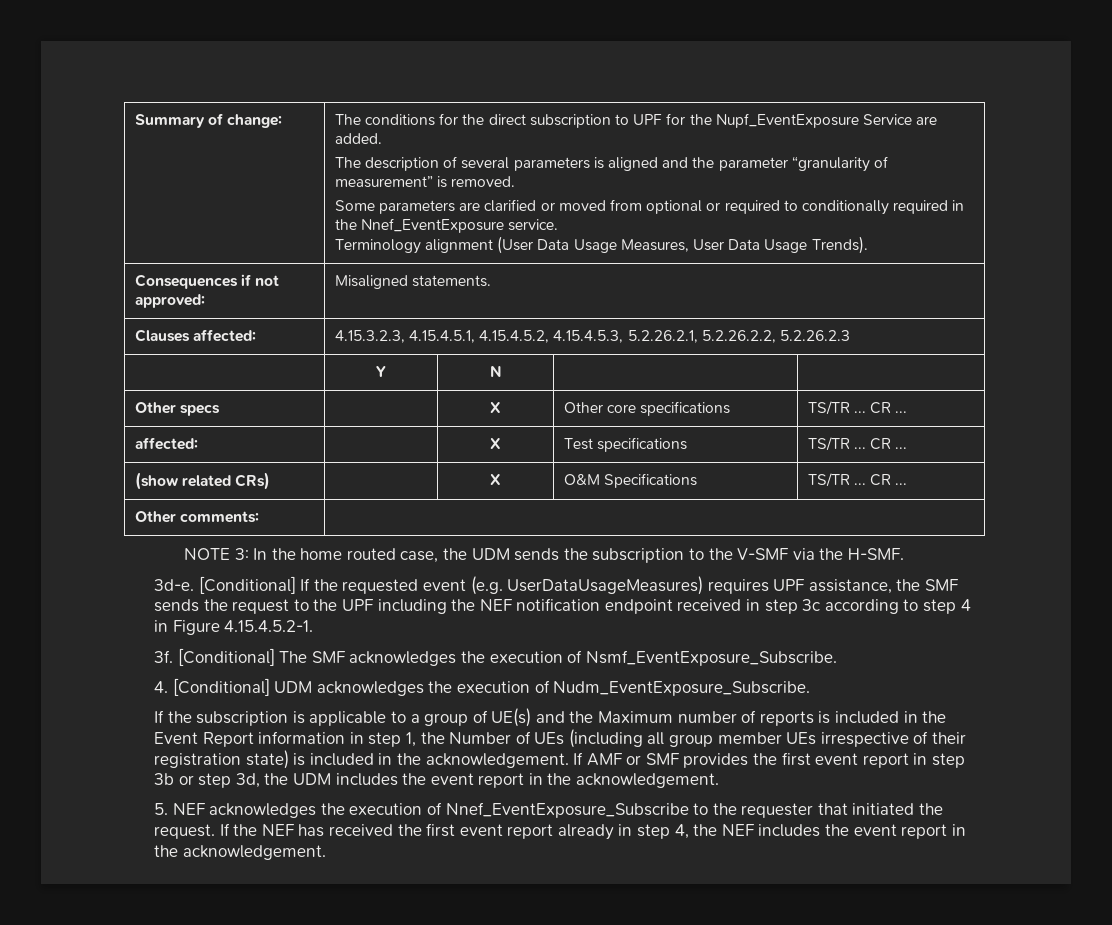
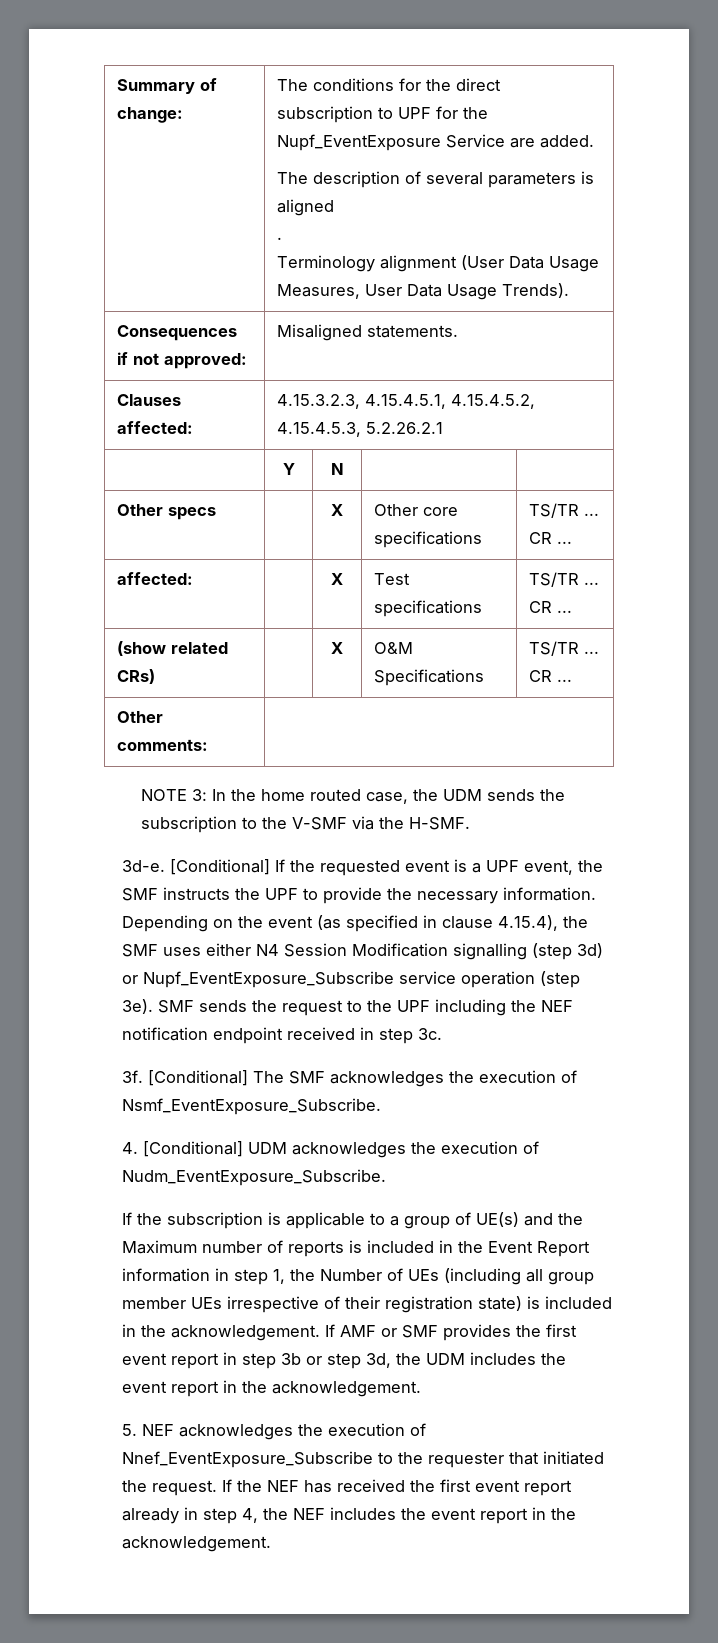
[662,156,888,172] [334,176,516,188] [334,199,965,215] [334,218,559,233] and the parameter “granularity of measurement” is removed. // Some parameters are clarified or moved from optional or required to conditionally required in the Nnef_EventExposure service. -> [277,237,283,240] // .
[627,330,850,343] 5.2.26.2.1, 5.2.26.2.2, 5.2.26.2.3 -> [366,422,444,434] 5.2.26.2.1
[470,576,921,595] (e.g. UserDataUsageMeasures) requires UPF assistance, the -> [454,859,604,875] [122,887,597,904] [122,915,589,932] [122,943,604,960] [122,971,581,988] [122,999,154,1014] is a UPF event, the SMF instructs the UPF to provide the necessary information. Depending on the event (as specified in clause 4.15.4), the SMF uses either N4 Session Modification signalling (step 3d) or Nupf_EventExposure_Subscribe service operation (step 3e).
[802,599,971,614] [153,620,314,635] 3c according to step 4 in Figure 4.15.4.5.2-1. -> [418,1028,443,1040] 3c.

